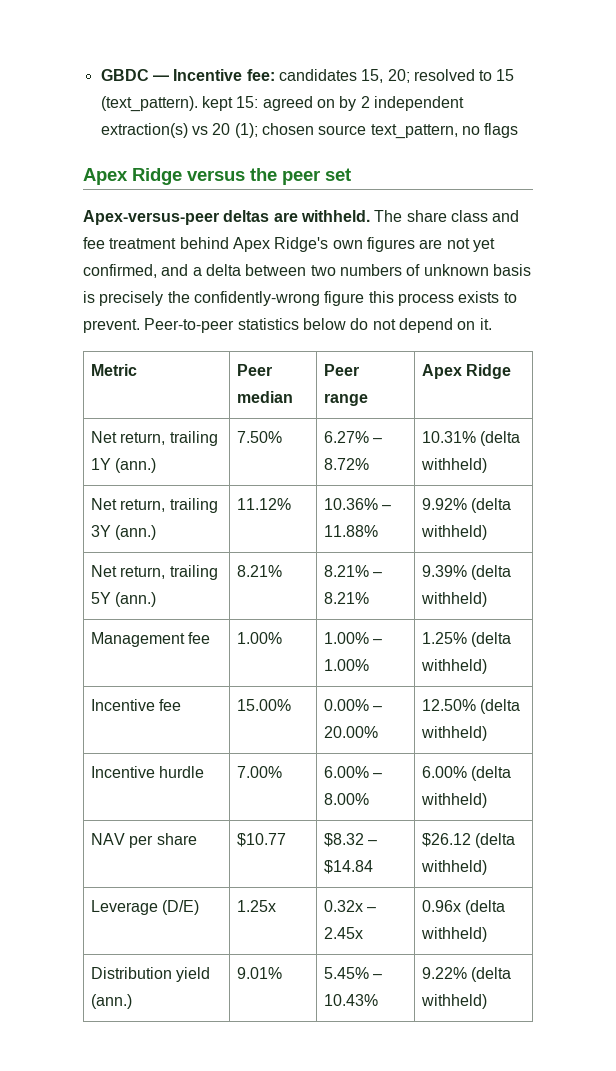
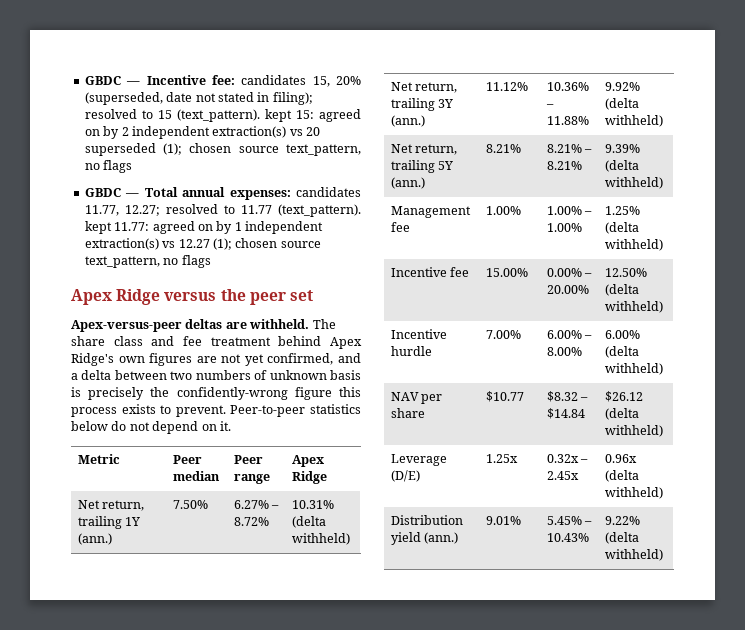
[387,69,410,83] 20; -> [336,76,361,85] [84,92,313,105] 20% (superseded, date not stated in filing);
(231, 129) none -> [84,143,361,156] [84,160,133,173] [84,187,361,200] [84,204,361,217] [84,221,323,234] [84,238,210,250] superseded (1); chosen source text_pattern, no flags // GBDC — Total annual expenses: candidates 11.77, 12.27; resolved to 11.77 (text_pattern). kept 11.77: agreed on by 1 independent extraction(s) vs 12.27

